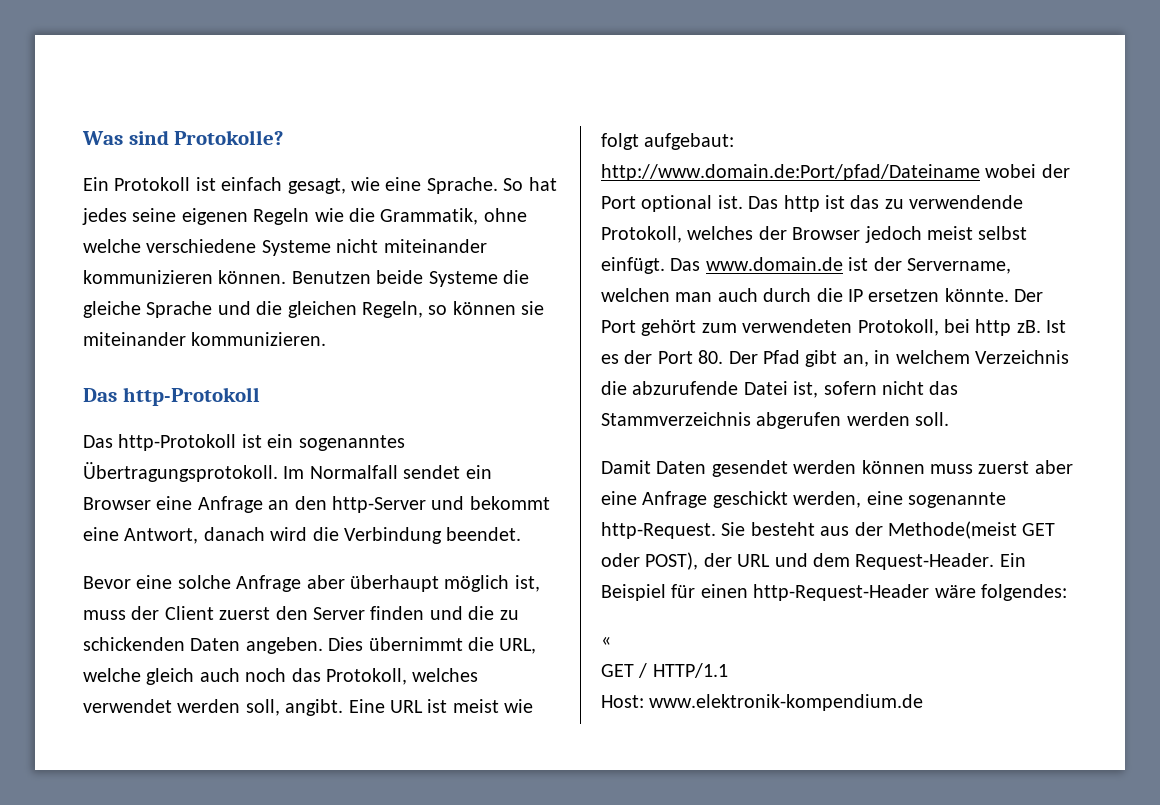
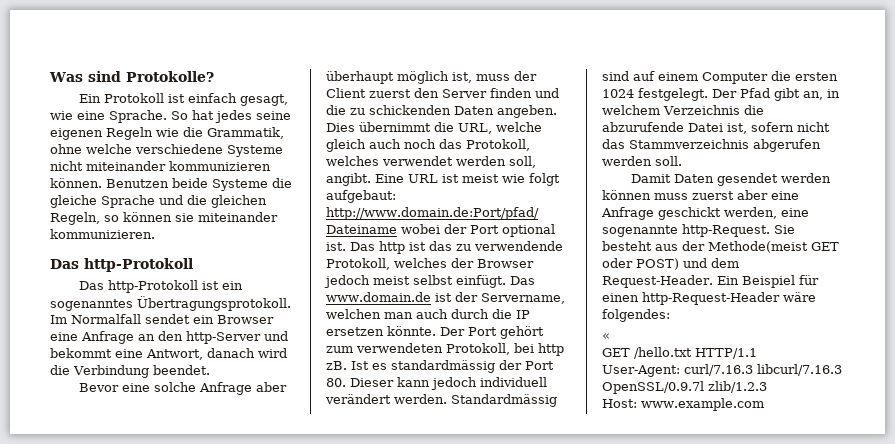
(619, 359) none -> [391,360,495,373] standardmässig
(724, 357) none -> [350,377,547,390] [325,394,557,407] [602,71,838,84] [602,88,708,101] Dieser kann jedoch individuell verändert werden. Standardmässig sind auf einem Computer die ersten 1024 festgelegt.
[645,552,771,570] POST), der URL -> [636,258,679,270] POST)
[638,663,648,678] / -> [634,347,692,359] /hello.txt
(728, 670) none -> [602,364,842,377] [602,381,767,394] // User-Agent: curl/7.16.3 libcurl/7.16.3 OpenSSL/0.9.7l zlib/1.2.3
[649,694,924,711] www.elektronik-kompendium.de -> [641,398,764,411] www.example.com

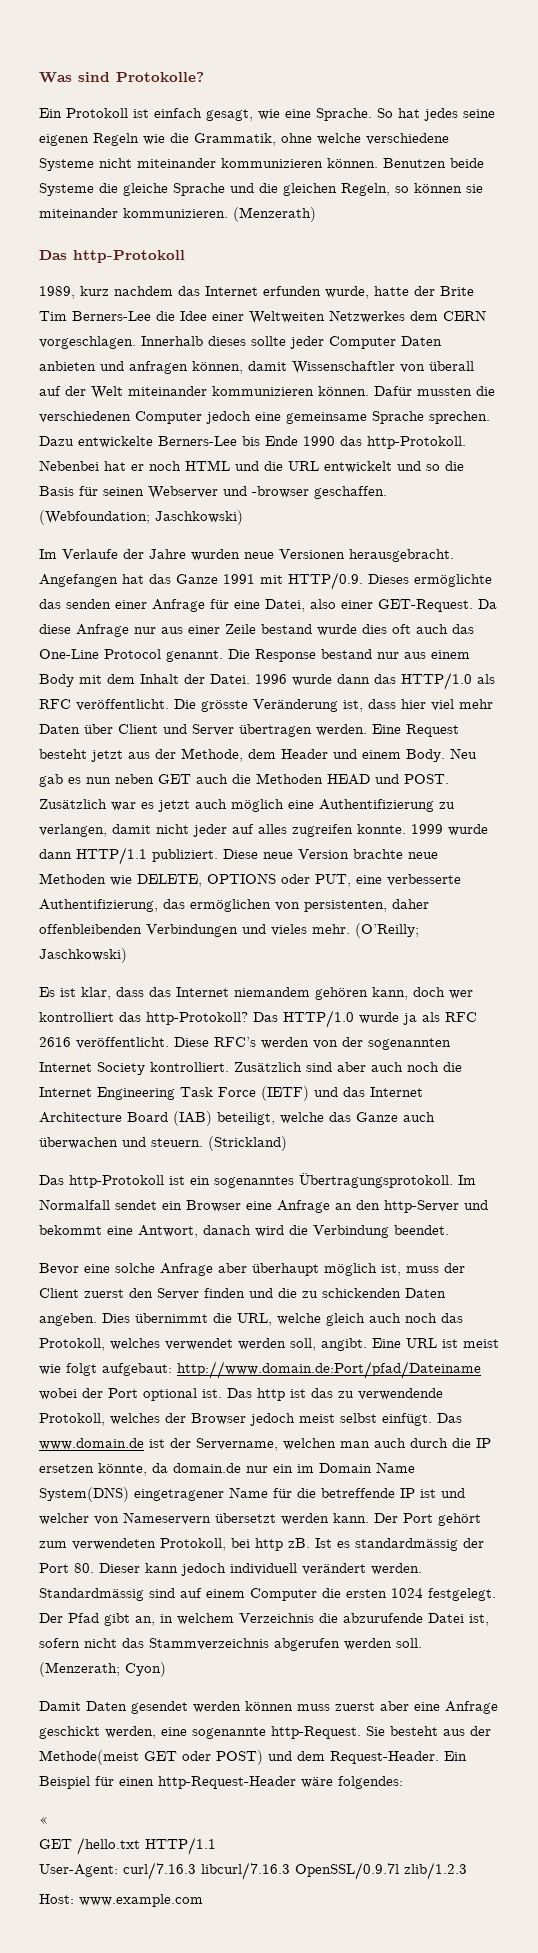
[50,258,193,272] // Das http-Protokoll -> [233,207,316,222] [39,250,185,263] [39,286,474,299] [39,310,486,324] [39,336,442,349] [39,361,474,374] [39,386,495,399] [39,411,490,424] [39,436,466,449] [39,460,464,473] [39,486,387,499] [39,510,243,525] [39,549,454,562] [39,572,492,590] [39,599,497,612] [39,624,474,637] [39,649,470,662] [39,672,495,690] [39,699,493,712] [39,724,459,737] [39,748,477,762] [39,773,449,787] [39,799,455,812] [39,824,488,837] [39,847,438,865] [39,873,461,887] [39,899,429,912] [39,923,419,938] [39,948,127,963] [39,987,473,1000] [39,1010,477,1028] [39,1037,451,1050] [39,1062,462,1075] [39,1086,423,1101] [39,1111,435,1126] [39,1136,287,1151] (Menzerath) // Das http-Protokoll // 1989, kurz nachdem das Internet erfunden wurde, hatte der Brite Tim Berners-Lee die Idee einer Weltweiten Netzwerkes dem CERN vorgeschlagen. Innerhalb dieses sollte jeder Computer Daten anbieten und anfragen können, damit Wissenschaftler von überall auf der Welt miteinander kommunizieren können. Dafür mussten die verschiedenen Computer jedoch eine gemeinsame Sprache sprechen. Dazu entwickelte Berners-Lee bis Ende 1990 das http-Protokoll. Nebenbei hat er noch HTML und die URL entwickelt und so die Basis für seinen Webserver und -browser geschaffen. (Webfoundation; Jaschkowski) // Im Verlaufe der Jahre wurden neue Versionen herausgebracht. Angefangen hat das Ganze 1991 mit HTTP/0.9. Dieses ermöglichte das senden einer Anfrage für eine Datei, also einer GET-Request. Da diese Anfrage nur aus einer Zeile bestand wurde dies oft auch das One-Line Protocol genannt. Die Response bestand nur aus einem Body mit dem Inhalt der Datei. 1996 wurde dann das HTTP/1.0 als RFC veröffentlicht. Die grösste Veränderung ist, dass hier viel mehr Daten über Client und Server übertragen werden. Eine Request besteht jetzt aus der Methode, dem Header und einem Body. Neu gab es nun neben GET auch die Methoden HEAD und POST. Zusätzlich war es jetzt auch möglich eine Authentifizierung zu verlangen, damit nicht jeder auf alles zugreifen konnte. 1999 wurde dann HTTP/1.1 publiziert. Diese neue Version brachte neue Methoden wie DELETE, OPTIONS oder PUT, eine verbesserte Authentifizierung, das ermöglichen von persistenten, daher offenbleibenden Verbindungen und vieles mehr. (O’Reilly; Jaschkowski) // Es ist klar, dass das Internet niemandem gehören kann, doch wer kontrolliert das http-Protokoll? Das HTTP/1.0 wurde ja als RFC 2616 veröffentlicht. Diese RFC’s werden von der sogenannten Internet Society kontrolliert. Zusätzlich sind aber auch noch die Internet Engineering Task Force (IETF) und das Internet Architecture Board (IAB) beteiligt, welche das Ganze auch überwachen und steuern. (Strickland)
[387,326,436,336] könnte. -> [98,1462,415,1476] [39,1487,465,1502] [39,1512,369,1525] könnte, da domain.de nur ein im Domain Name System(DNS) eingetragener Name für die betreffende IP ist und welcher von Nameservern übersetzt werden kann.
(682, 161) none -> [39,1662,166,1677] (Menzerath; Cyon)

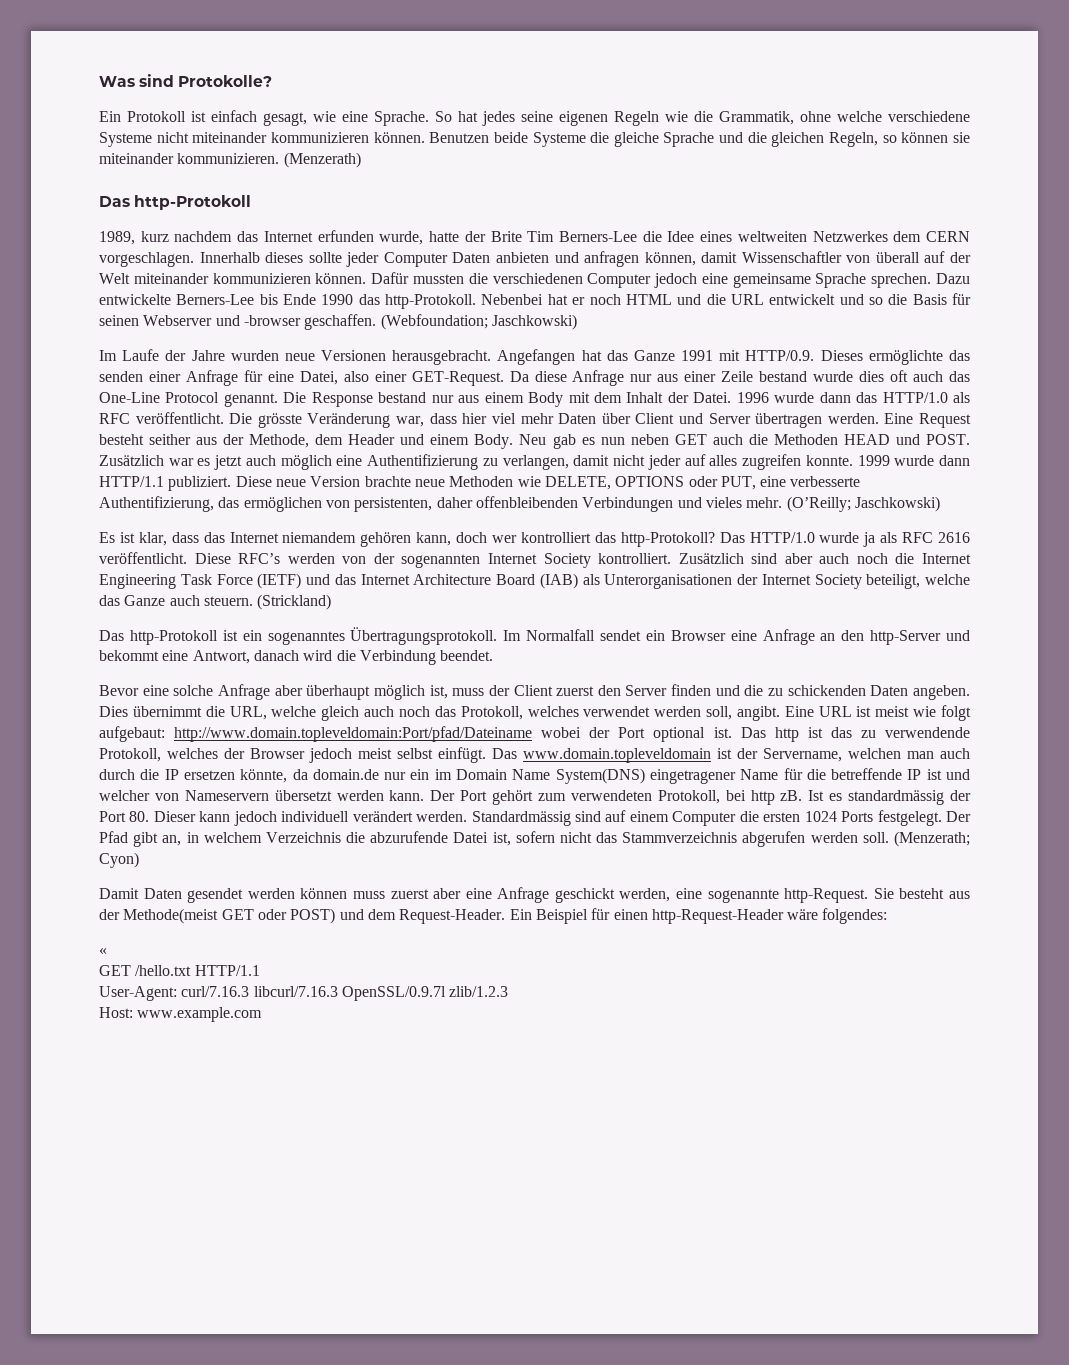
[212,311,325,324] einer Weltweiten -> [700,231,807,242] eines weltweiten
[62,549,118,559] Verlaufe -> [122,349,160,361] Laufe
[343,700,363,712] ist, -> [396,416,425,427] war,
[91,750,123,762] jetzt -> [149,434,192,445] seither
(212, 1118) none -> [582,574,862,589] als Unterorganisationen der Internet Society
[39,1137,146,1149] überwachen und -> (200, 600) none
[177,1361,481,1379] http://www.domain.de:Port/pfad/Dateiname -> [174,726,533,742] http://www.domain.topleveldomain:Port/pfad/Dateiname
[39,1438,144,1450] www.domain.de -> [523,748,711,763] www.domain.topleveldomain
(423, 1593) none -> [841,811,874,822] Ports

